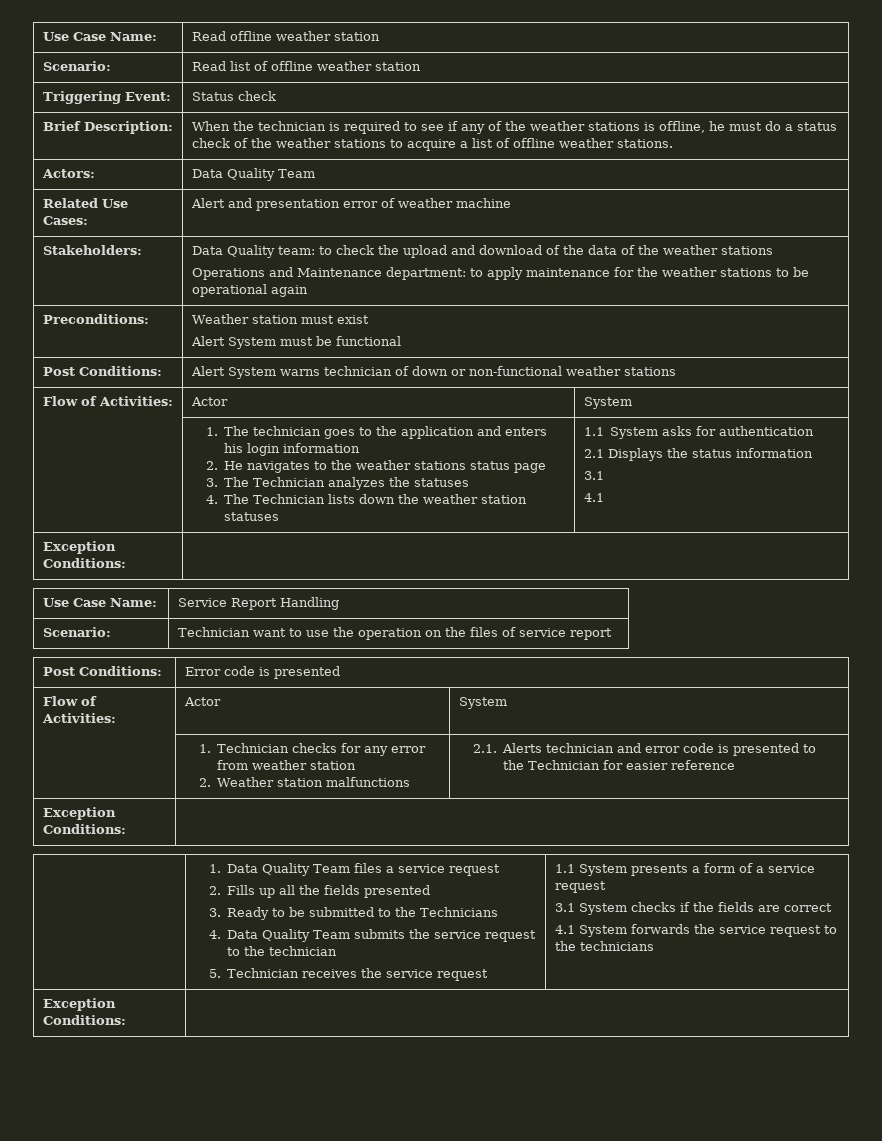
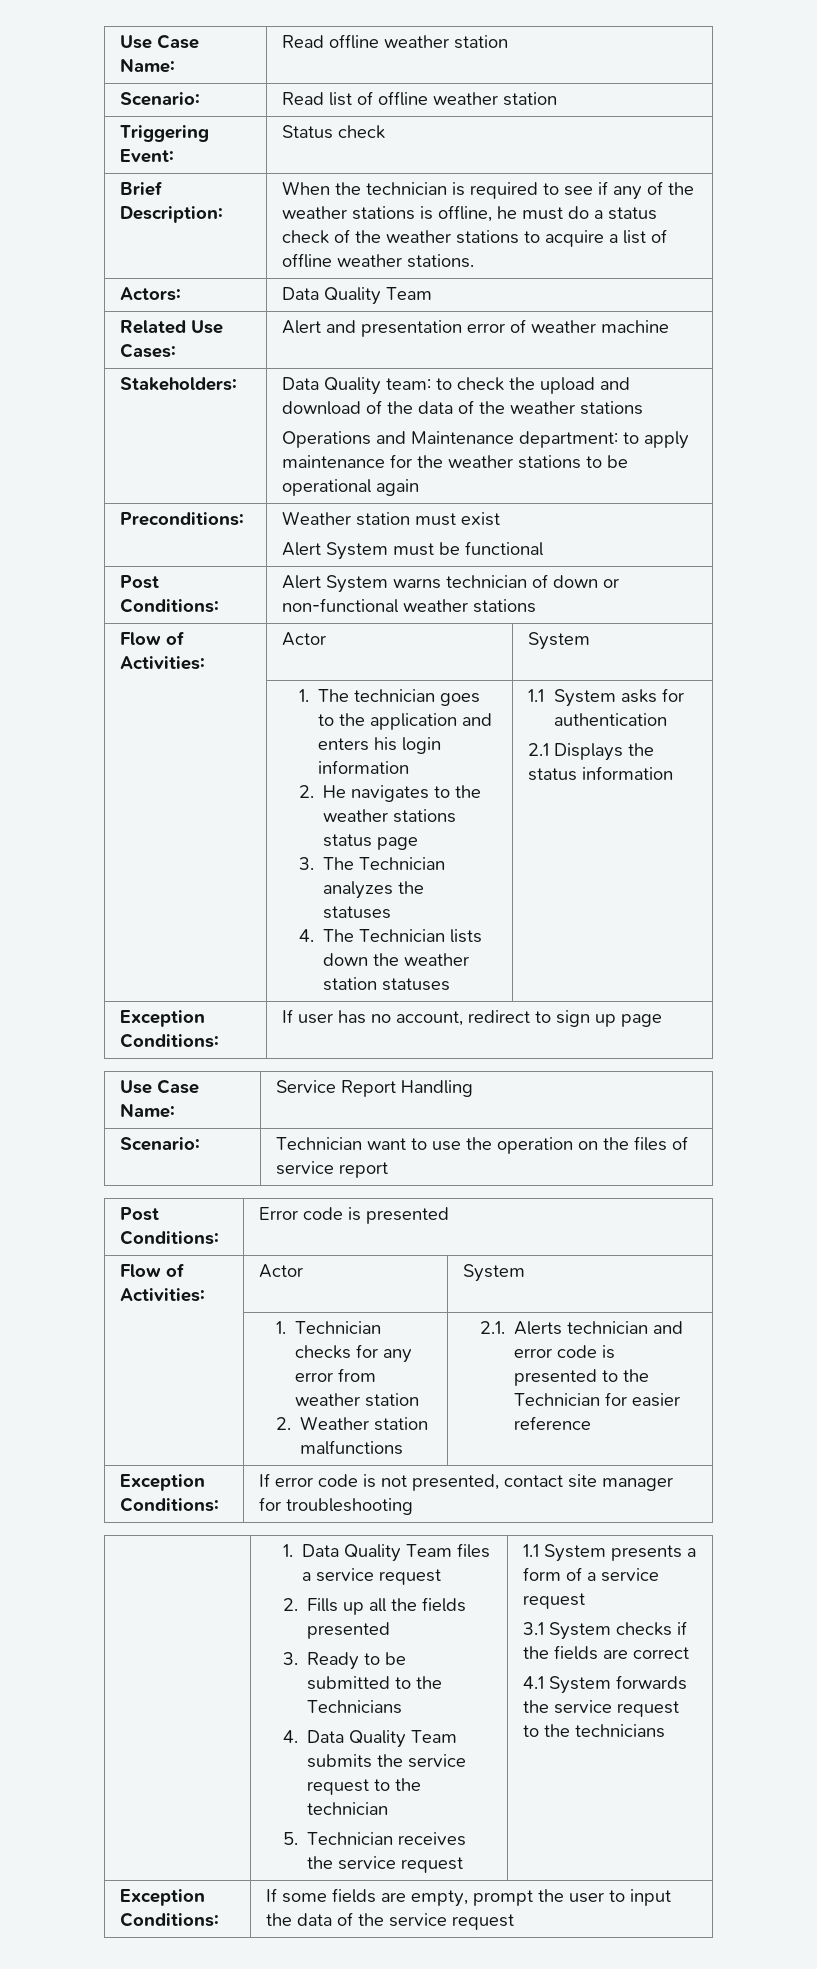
[583,471,604,480] [583,493,604,502] [42,541,116,554] [42,558,126,568] // 3.1 // 4.1 // Exception Conditions: | -> [120,1010,206,1027] [120,1033,220,1048] [282,1009,663,1027] // Exception Conditions: | If user has no account, redirect to sign up page
(126, 829) none -> [259,1473,674,1491] [259,1497,414,1515] If error code is not presented, contact site manager for troubleshooting
(126, 1020) none -> [266,1888,672,1907] [266,1912,515,1930] If some fields are empty, prompt the user to input the data of the service request

